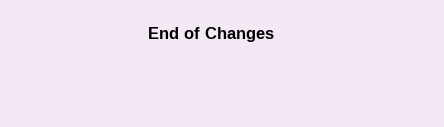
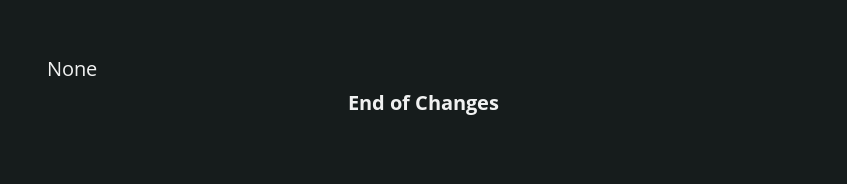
(148, 33) none -> [47,62,97,76] None //

